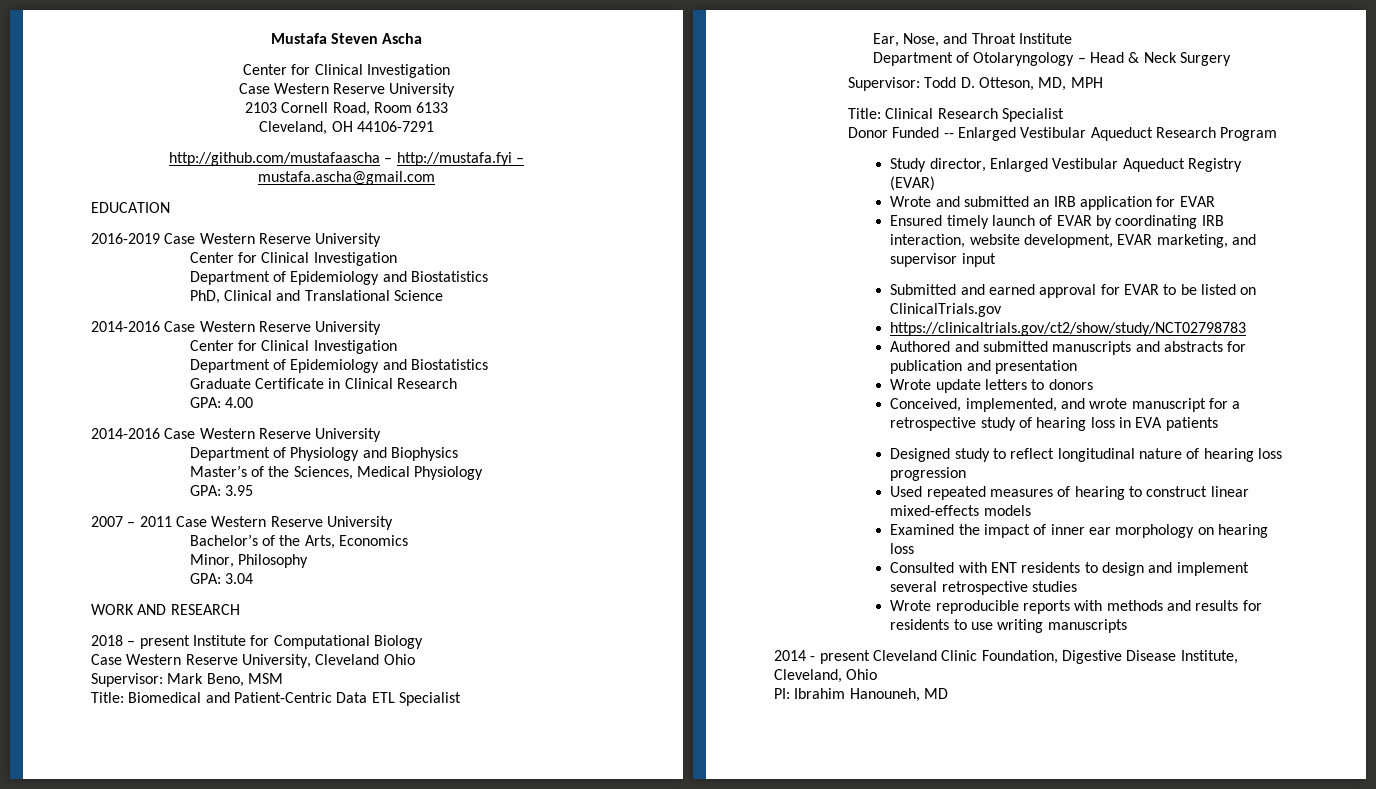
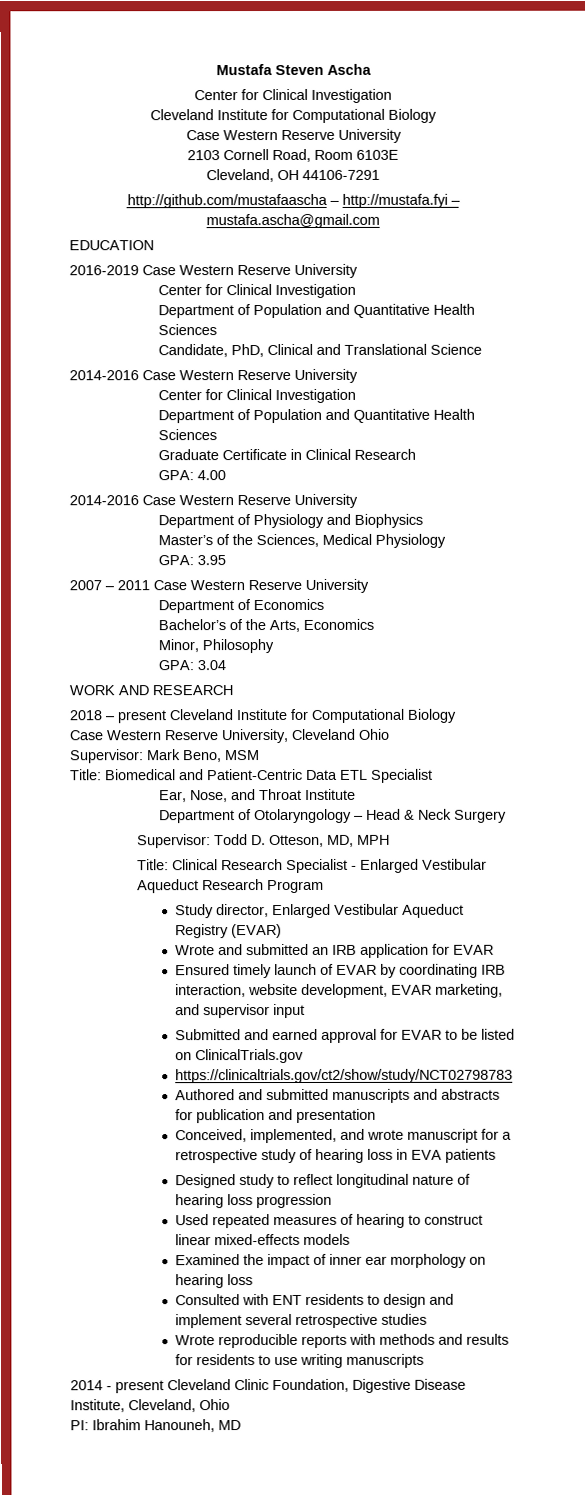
(450, 71) none -> [150,108,437,124] // Cleveland Institute for Computational Biology
[416,102,449,113] 6133 -> [356,149,399,160] 6103E
[290,271,488,285] Epidemiology and Biostatistics // -> [253,303,476,319] [158,324,218,336] [158,344,229,358] Population and Quantitative Health Sciences // Candidate,
[290,359,488,373] Epidemiology and Biostatistics -> [253,408,476,424] [158,429,218,441] Population and Quantitative Health Sciences
(393, 523) none -> [158,598,325,614] // Department of Economics
(190, 642) none -> [169,709,233,721] Cleveland
[848,127,954,138] // Donor Funded -- -> [350,865,357,870] -
[890,379,1093,393] // Wrote update letters to donors -> (377, 1115) none

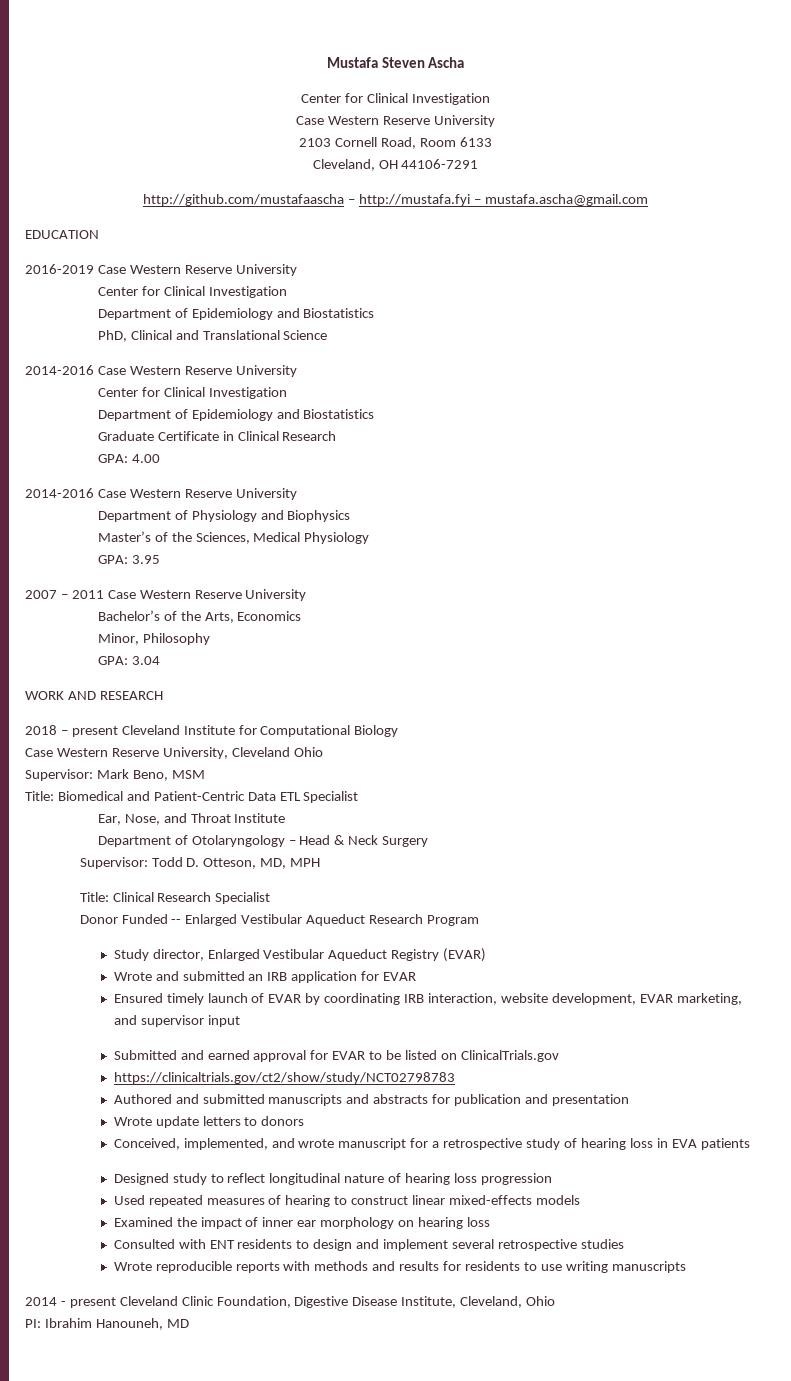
[150,108,437,124] // Cleveland Institute for Computational Biology -> (490, 99) none
[356,149,399,160] 6103E -> [459,137,492,147] 6133
[253,303,476,319] [158,324,218,336] [158,344,229,358] Population and Quantitative Health Sciences // Candidate, -> [191,308,375,320] Epidemiology and Biostatistics //
[253,408,476,424] [158,429,218,441] Population and Quantitative Health Sciences -> [191,409,375,421] Epidemiology and Biostatistics
[158,598,325,614] // Department of Economics -> (307, 595) none
[350,865,357,870] - -> [79,914,182,924] // Donor Funded --
(377, 1115) none -> [113,1116,305,1128] // Wrote update letters to donors

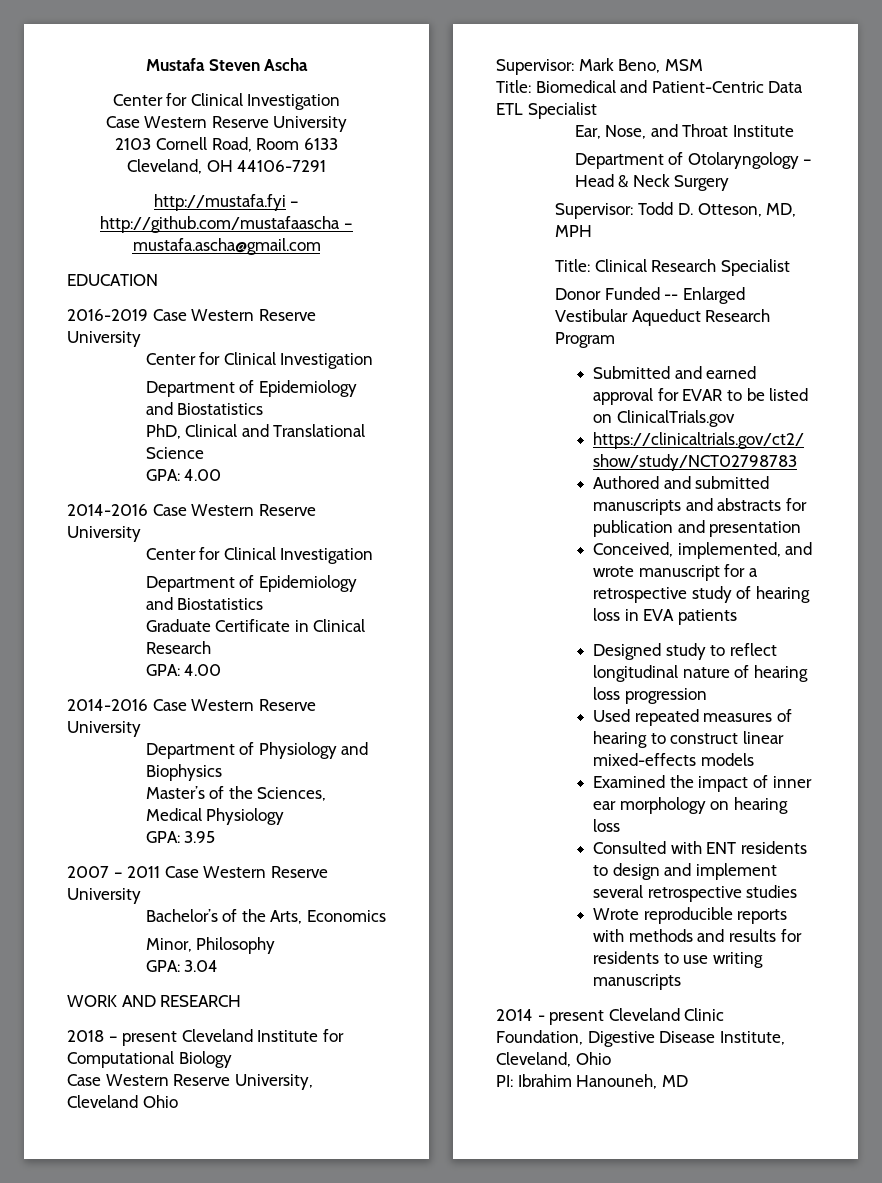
[143,194,471,206] http://github.com/mustafaascha – http://mustafa.fyi -> [153,194,300,211] [100,216,341,233] http://mustafa.fyi – http://github.com/mustafaascha
(328, 335) none -> [145,469,222,481] // GPA: 4.00
[113,948,487,962] [113,971,417,983] [113,993,742,1005] [113,1015,240,1027] // Study director, Enlarged Vestibular Aqueduct Registry (EVAR) // Wrote and submitted an IRB application for EVAR // Ensured timely launch of EVAR by coordinating IRB interaction, website development, EVAR marketing, and supervisor input -> (615, 340) none
[113,1116,305,1128] // Wrote update letters to donors -> (802, 529) none

